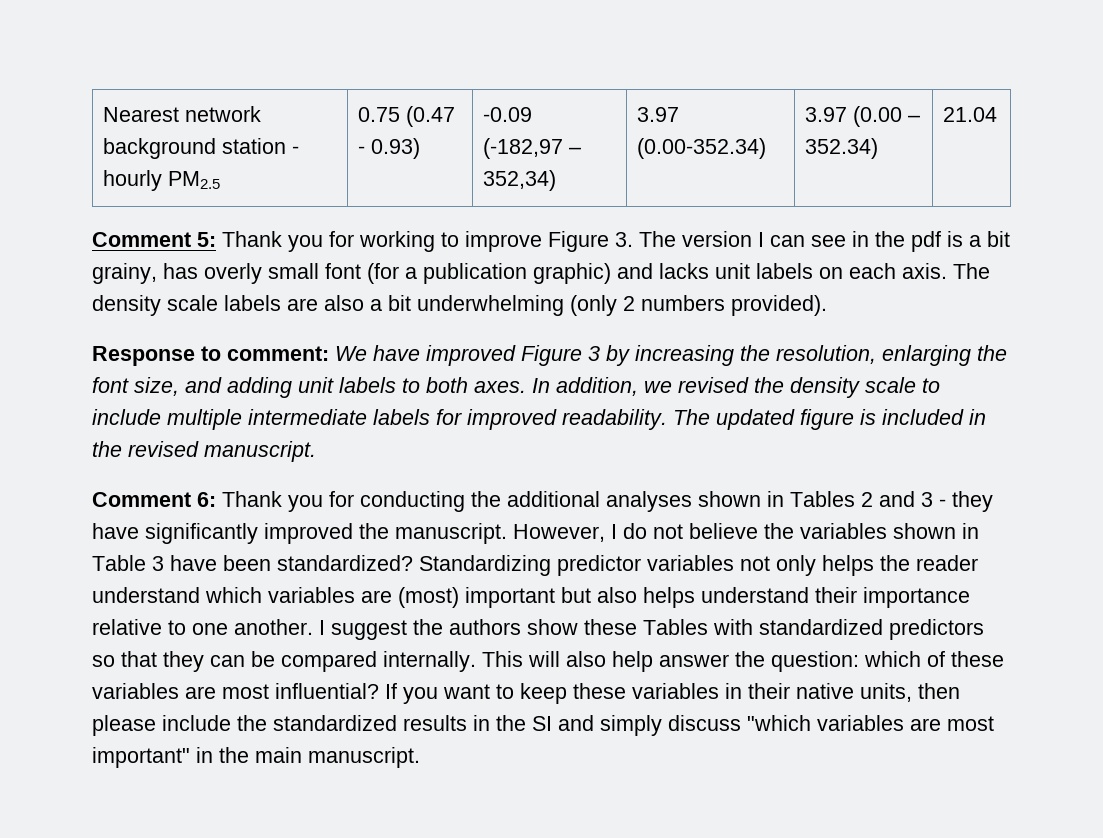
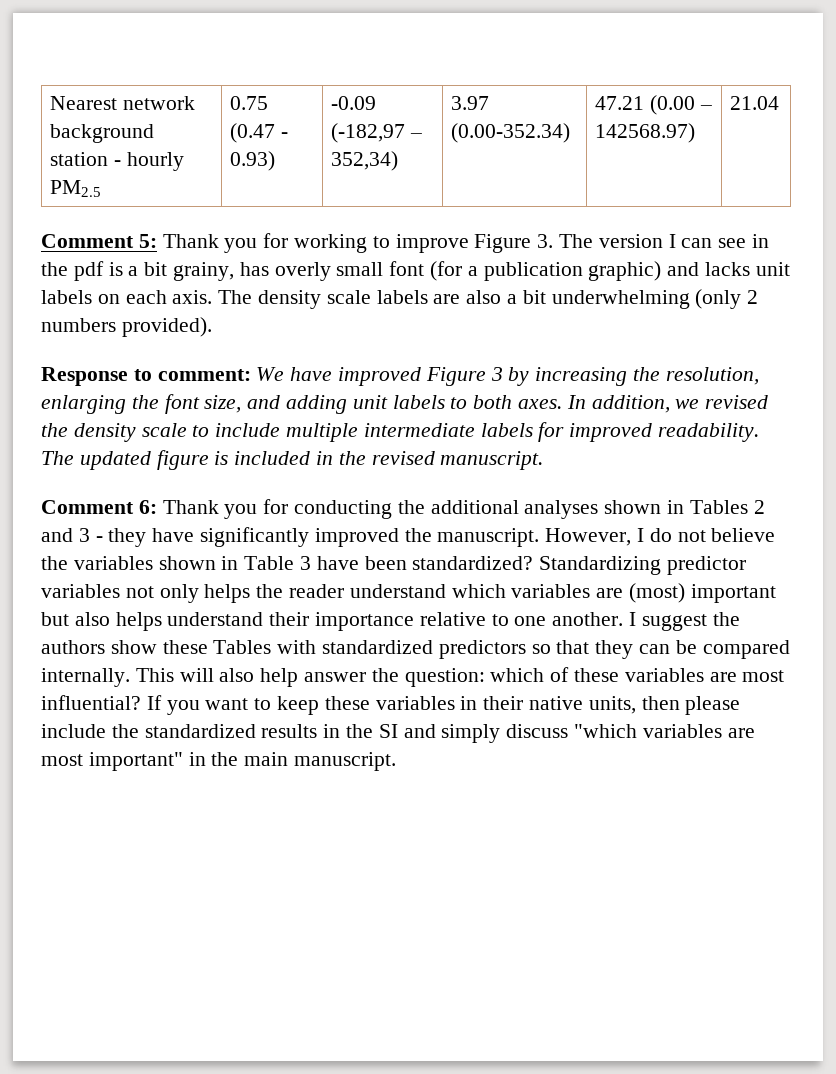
[805,107,848,122] 3.97 -> [595,96,645,110] 47.21
[805,138,879,159] 352.34) -> [595,123,696,143] 142568.97)

